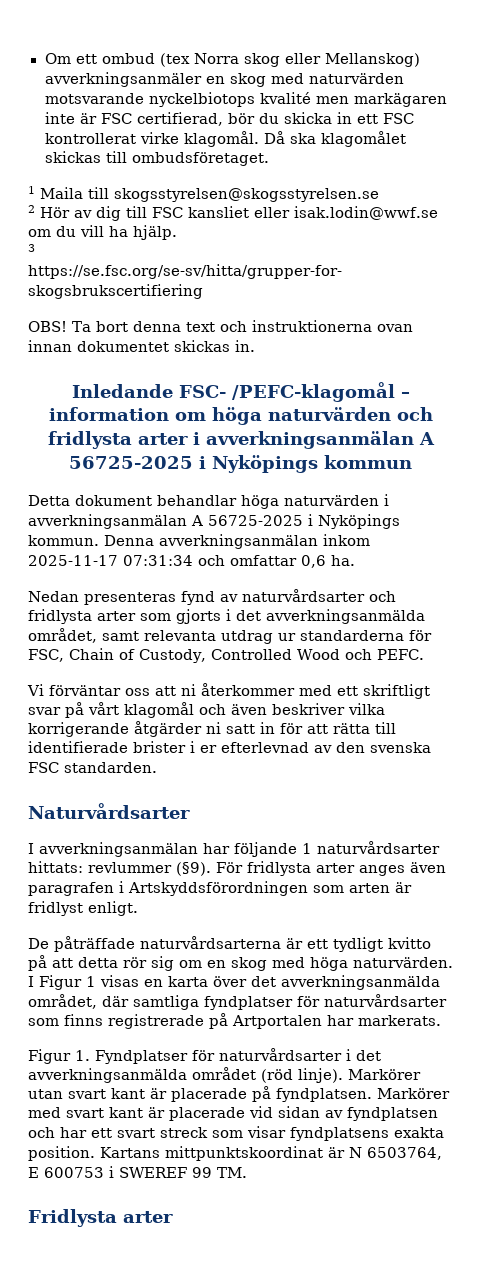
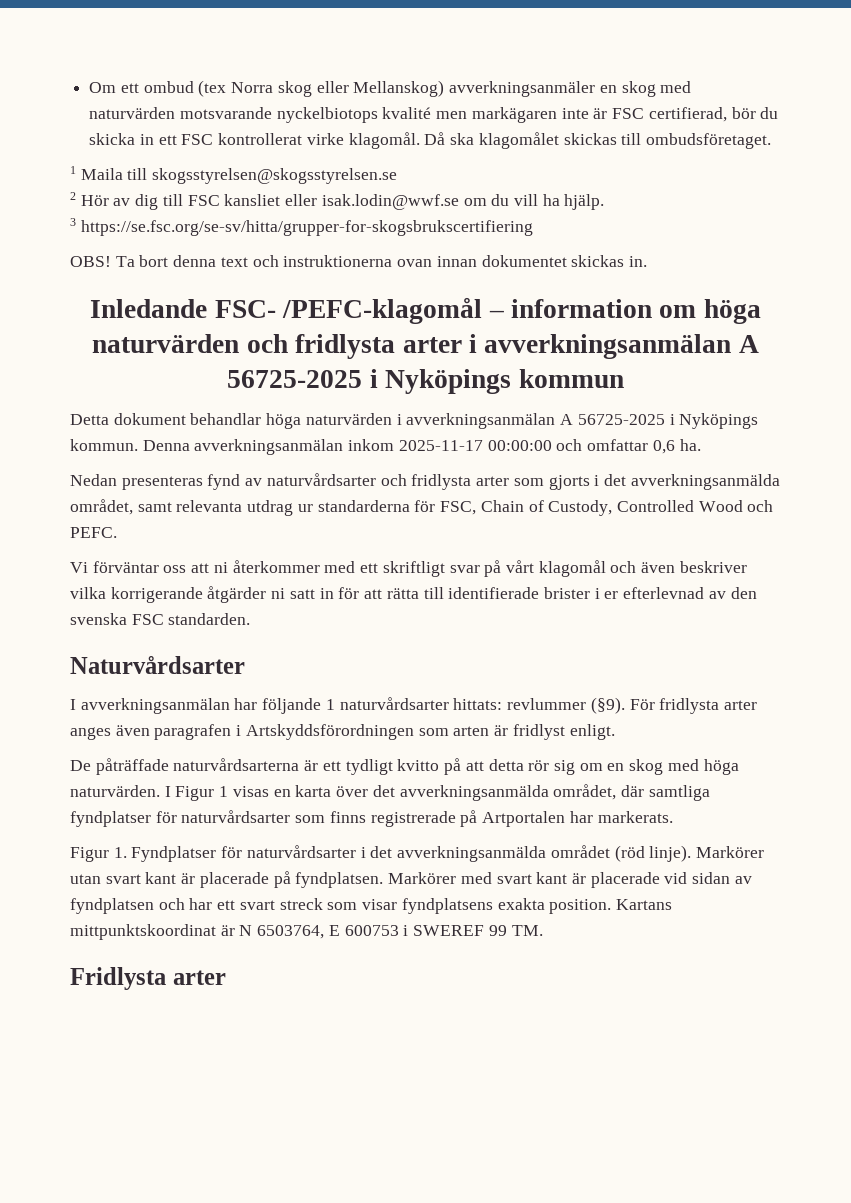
[123,555,193,566] 07:31:34 -> [487,440,552,451] 00:00:00

